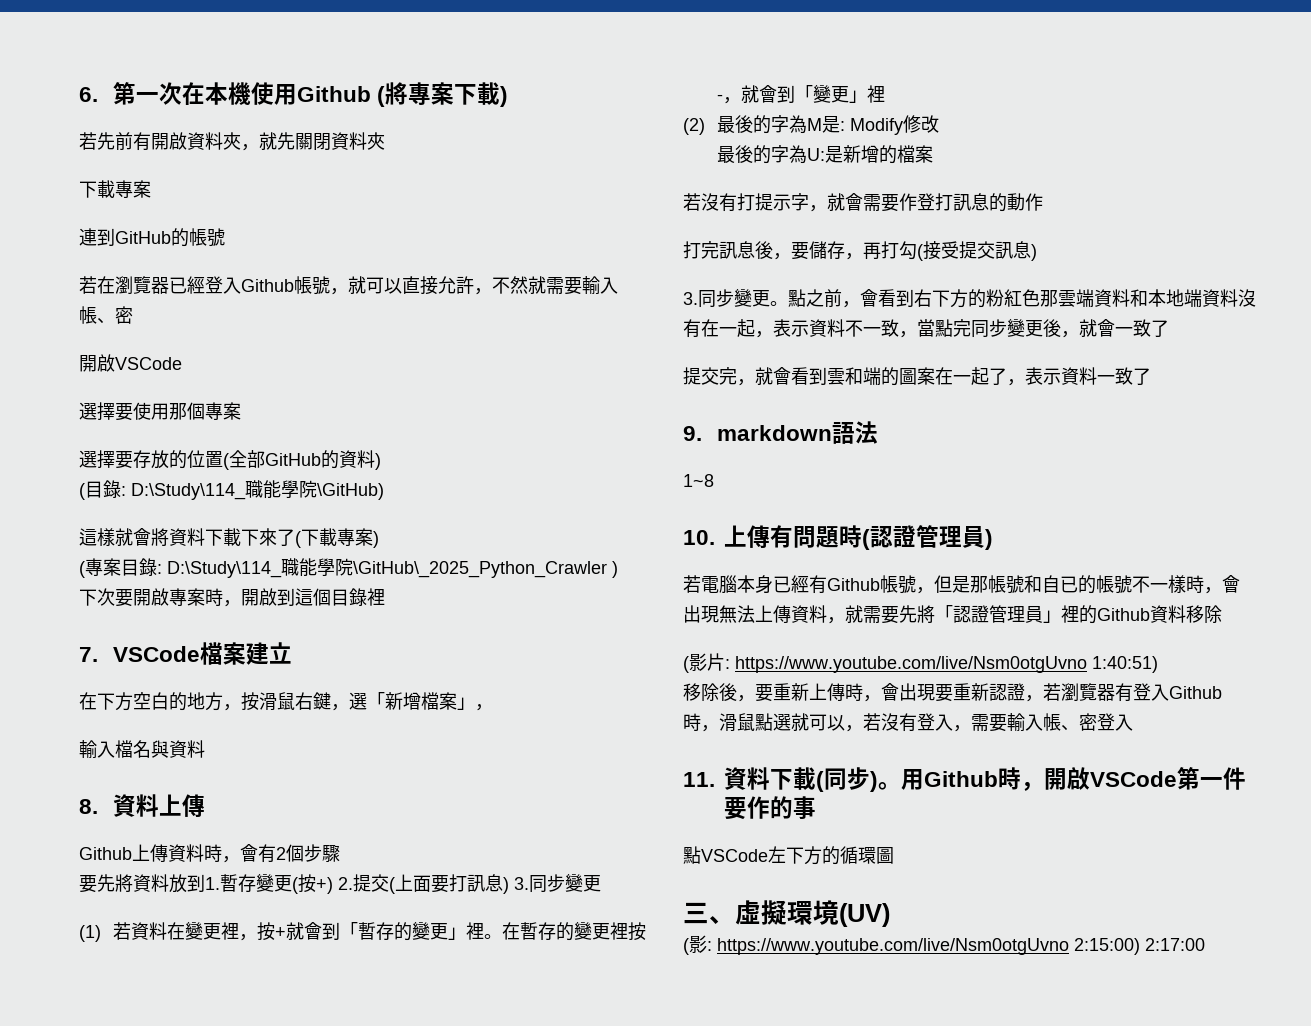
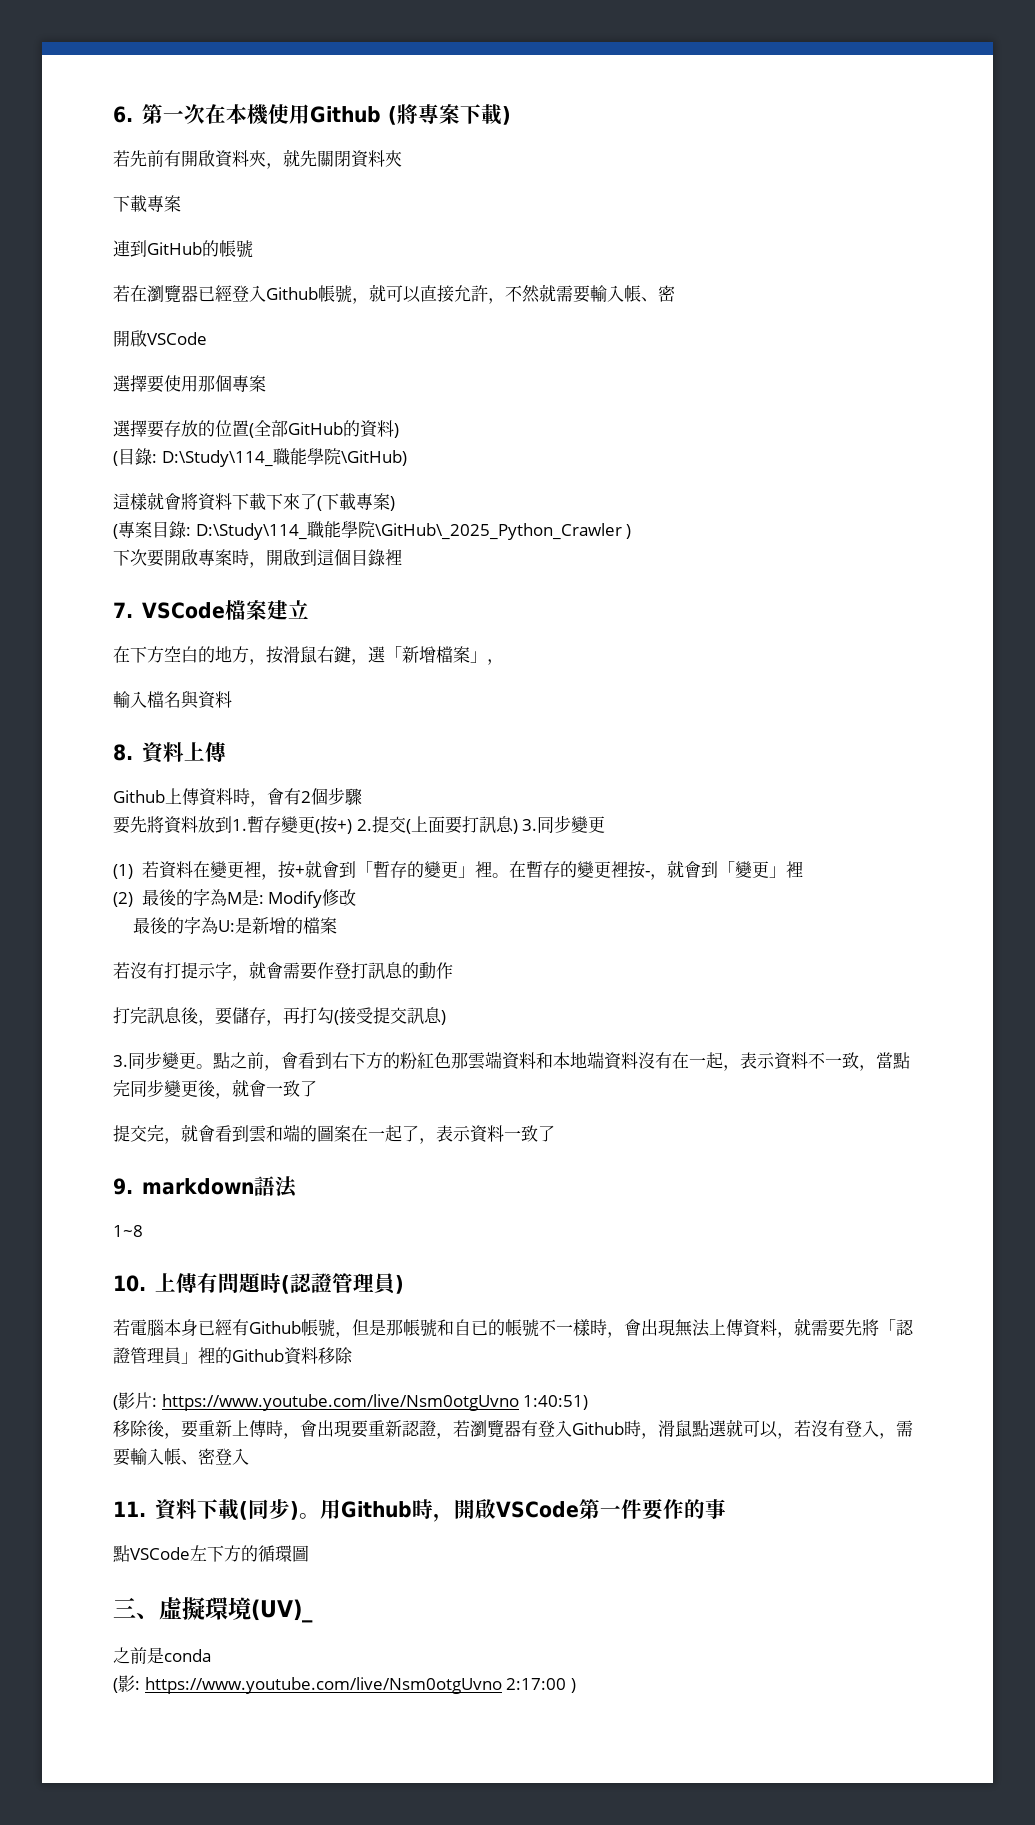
[839,903,890,927] (UV) -> [251,1599,313,1623] [113,1647,211,1664] (UV)_ // 之前是conda
[1074,938,1205,955] 2:15:00) 2:17:00 -> [506,1678,576,1693] 2:17:00 )

